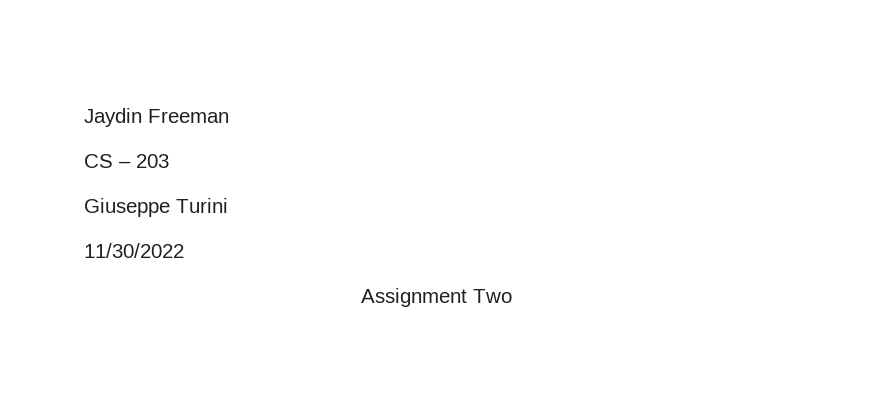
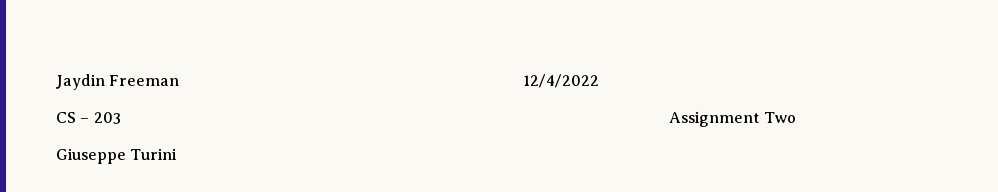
[84,243,184,258] 11/30/2022 -> [523,74,599,88] 12/4/2022

